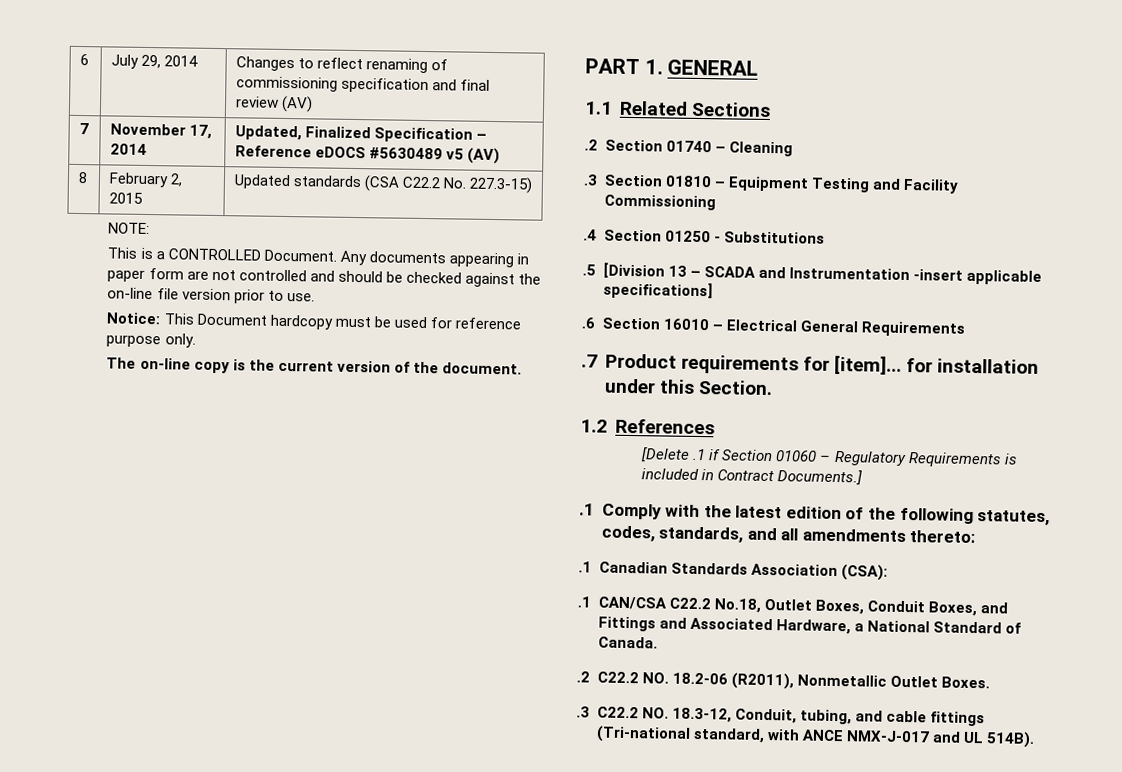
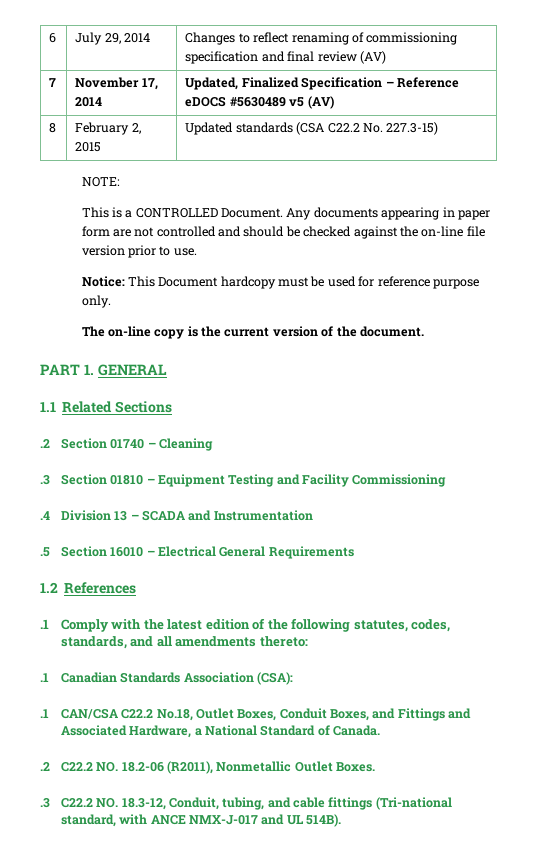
[603,229,825,244] [582,262,665,279] Section 01250 - Substitutions // .5 [Division -> [60,510,111,521] Division
[913,269,1043,285] [602,281,713,300] [581,317,595,329] -insert applicable specifications] // .6 -> [40,547,50,557] // .5
[581,353,1040,375] [603,378,773,396] [580,418,715,435] [641,447,1018,468] [641,468,863,486] .7 Product requirements for [item]... for installation under this Section. // 1.2 References // [Delete .1 if Section 01060 – Regulatory Requirements is included in Contract Documents.] -> [40,582,137,594] 1.2 References

